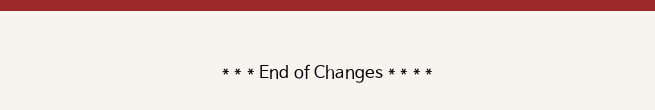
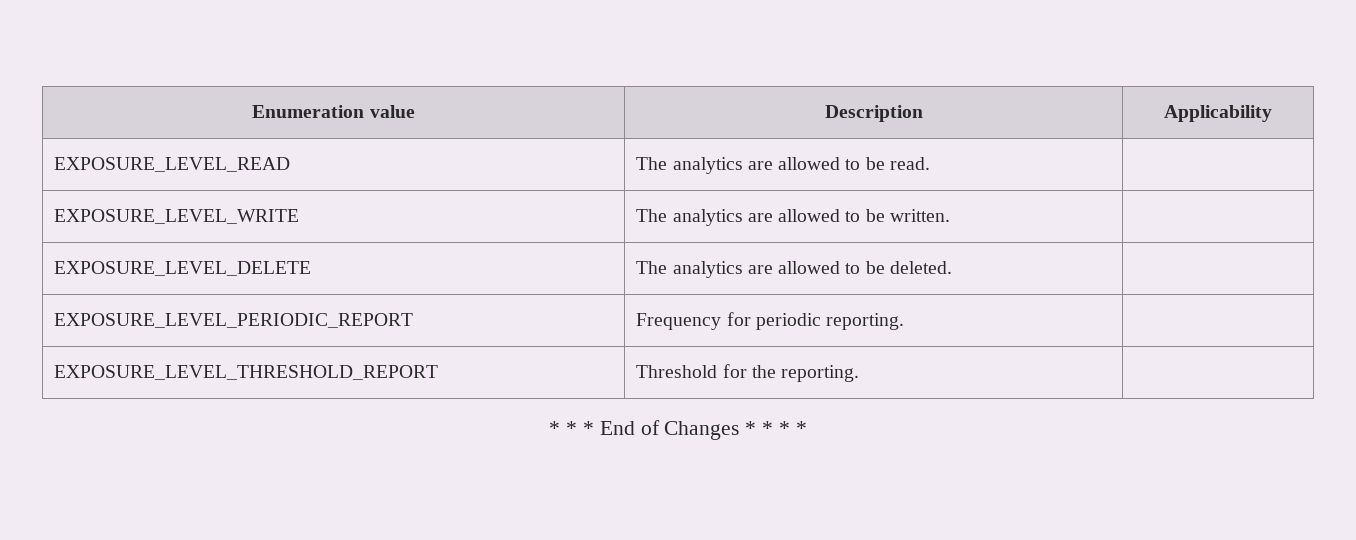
(221, 73) none -> [252,105,415,118] [824,105,923,122] [1164,105,1272,122] [54,157,291,172] [636,157,931,174] [54,209,300,224] [636,209,951,226] [54,261,312,276] [636,261,953,278] [54,313,414,328] [636,312,905,330] [54,365,439,380] [636,364,860,382] Enumeration value | Description | Applicability // EXPOSURE_LEVEL_READ | The analytics are allowed to be read. | // EXPOSURE_LEVEL_WRITE | The analytics are allowed to be written. | // EXPOSURE_LEVEL_DELETE | The analytics are allowed to be deleted. | // EXPOSURE_LEVEL_PERIODIC_REPORT | Frequency for periodic reporting. | // EXPOSURE_LEVEL_THRESHOLD_REPORT | Threshold for the reporting. | //

